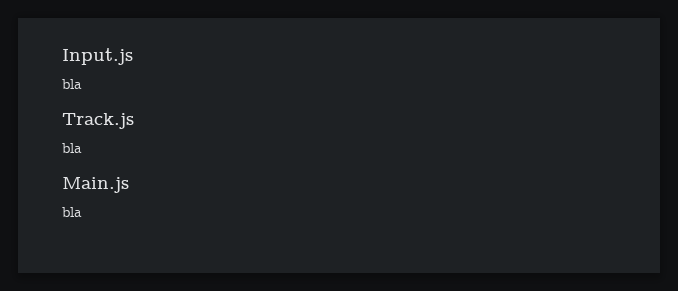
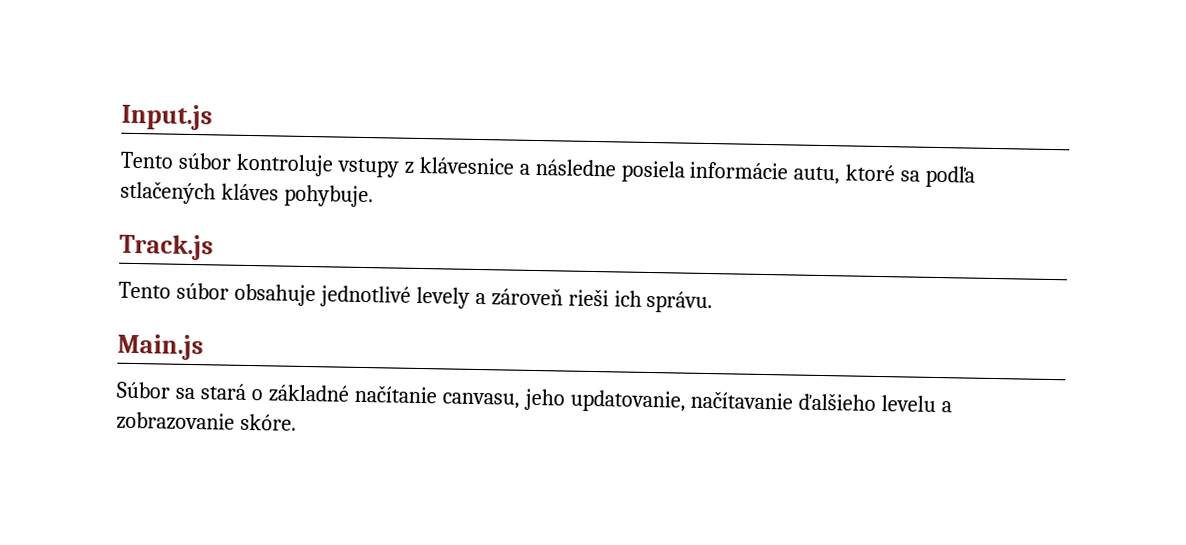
[62,79,82,89] [62,113,134,129] [62,143,82,153] [62,177,129,193] [62,207,82,217] bla // Track.js // bla // Main.js // bla -> [120,151,976,188] [120,180,374,208] [119,233,214,261] [118,281,714,314] [117,333,204,361] [116,381,953,413] [116,411,297,431] Tento súbor kontroluje vstupy z klávesnice a následne posiela informácie autu, ktoré sa podľa stlačených kláves pohybuje. // Track.js // Tento súbor obsahuje jednotlivé levely a zároveň rieši ich správu. // Main.js // Súbor sa stará o základné načítanie canvasu, jeho updatovanie, načítavanie ďalšieho levelu a zobrazovanie skóre.

